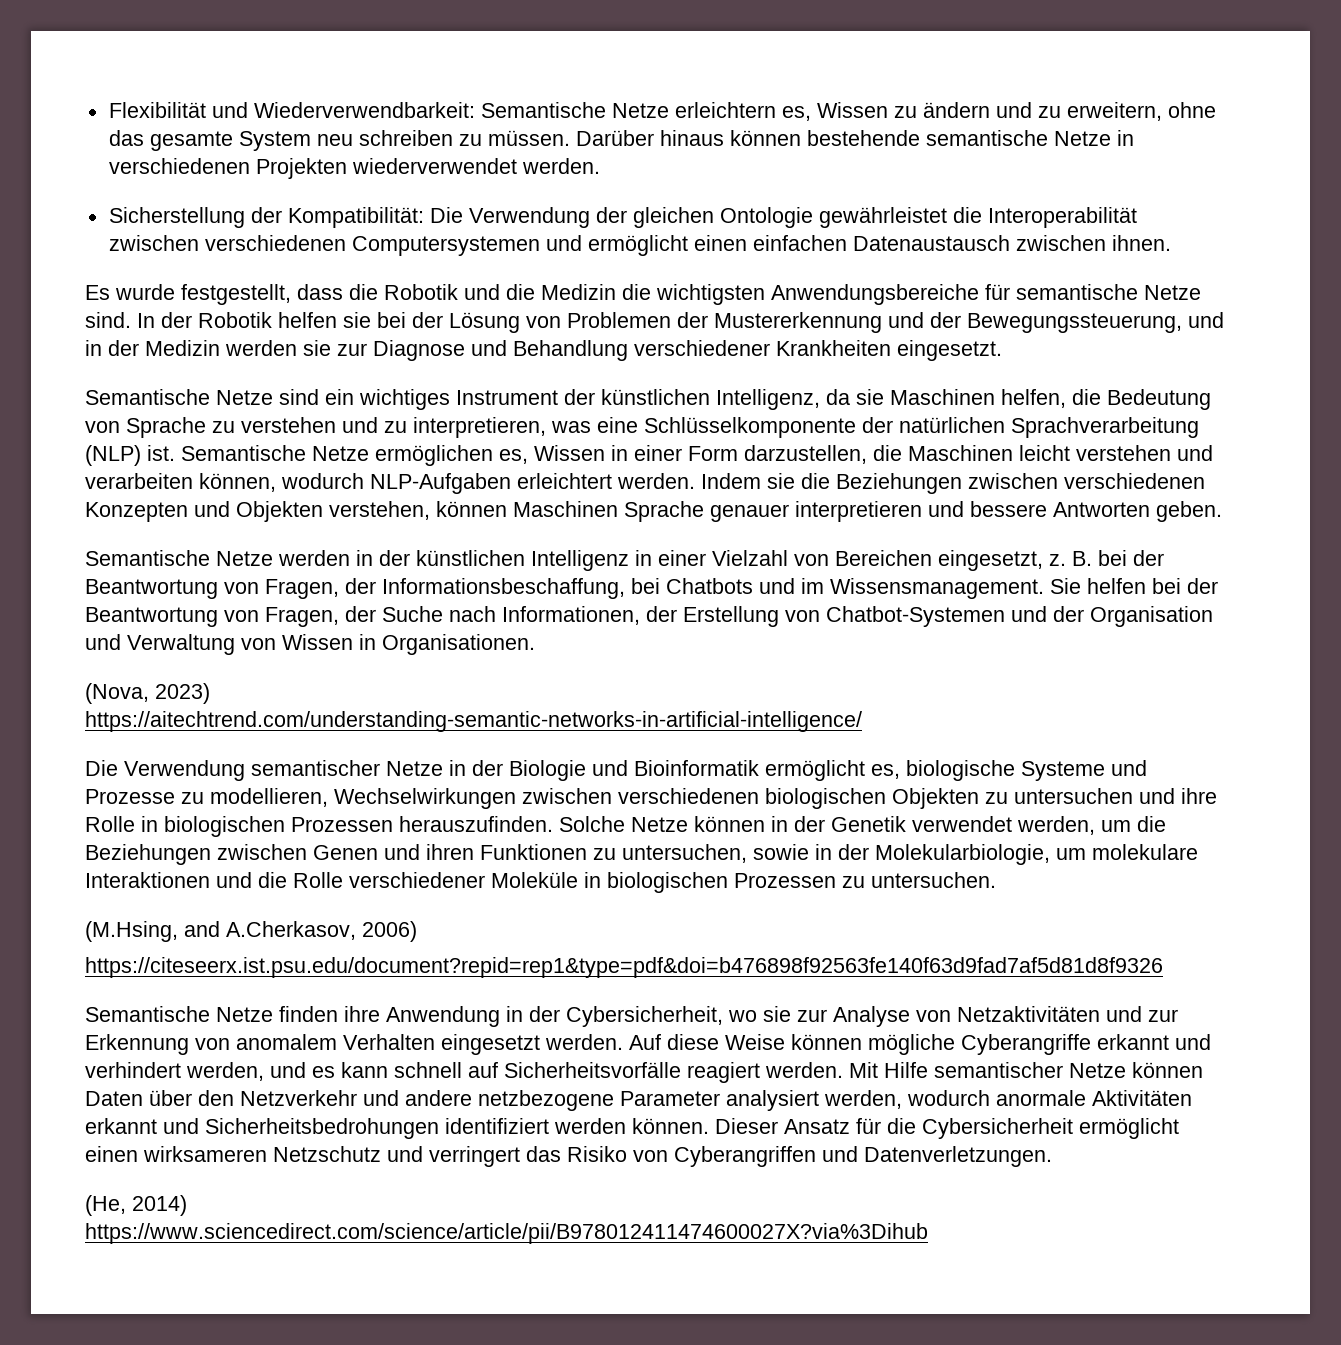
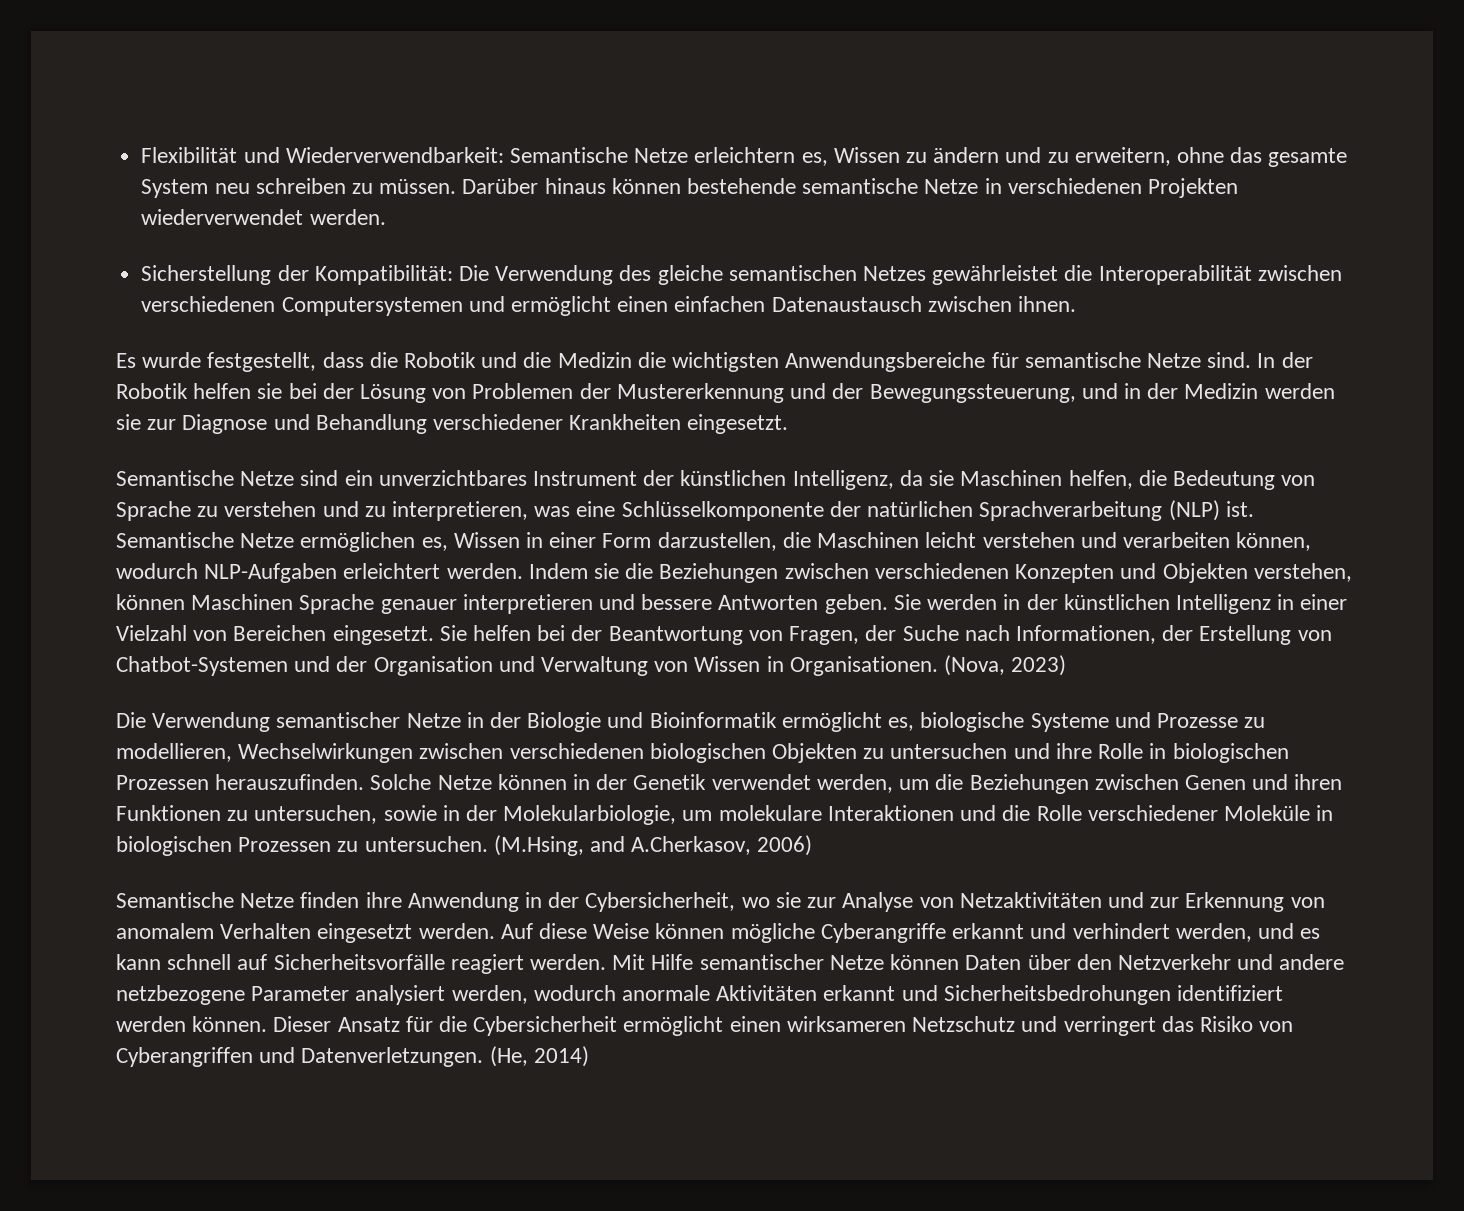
[595,207,813,228] der gleichen Ontologie -> [619,265,926,285] des gleiche semantischen Netzes
[359,389,450,410] wichtiges -> [378,470,527,486] unverzichtbares
[85,550,273,566] // Semantische Netze -> [893,594,921,610] Sie
[938,550,1164,571] [85,578,1044,599] eingesetzt, z. B. bei der Beantwortung von Fragen, der Informationsbeschaffung, bei Chatbots und im Wissensmanagement. -> [332,625,434,645] eingesetzt.
(535, 644) // -> (938, 666) none
[85,711,862,732] // https://aitechtrend.com/understanding-semantic-networks-in-artificial-intelligence/ -> (1067, 665) none
(996, 880) // -> (488, 844) none
[85,957,1163,978] // https://citeseerx.ist.psu.edu/document?repid=rep1&type=pdf&doi=b476898f92563fe140f63d9fad7af5d81d8f9326 -> (813, 845) none
(1052, 1156) // -> (484, 1057) none
[85,1223,928,1244] // https://www.sciencedirect.com/science/article/pii/B978012411474600027X?via%3Dihub -> (589, 1056) none

